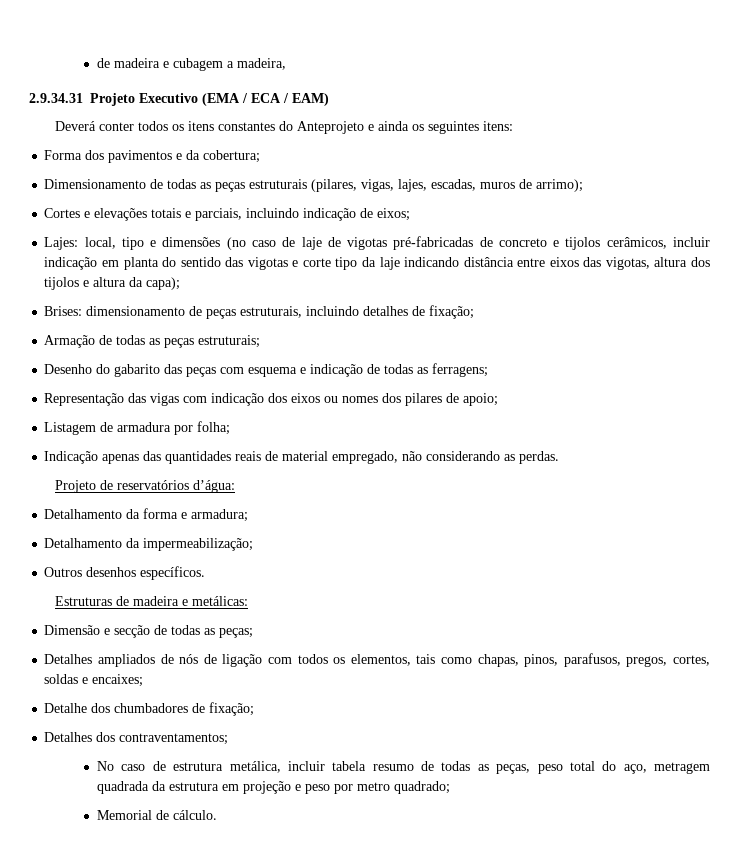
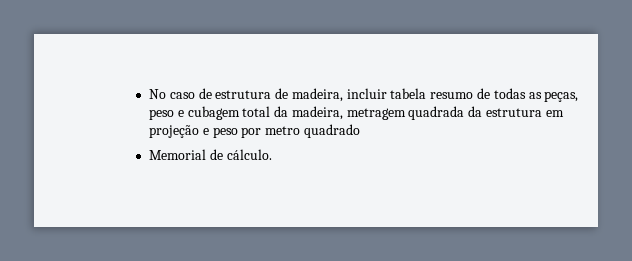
[97,58,287,71] [29,93,329,106] [55,121,514,134] [44,150,261,163] [44,179,584,192] [44,208,411,221] [44,236,710,250] [44,257,710,270] [44,277,181,290] [44,305,475,319] [44,335,261,348] [44,363,489,377] [44,393,499,406] [44,421,231,435] [44,451,560,464] [55,480,236,493] [44,508,249,522] [44,538,254,551] [44,566,206,580] [55,596,249,606] [44,625,254,638] [44,653,711,667] [44,674,144,687] [44,702,255,716] [44,732,229,745] de madeira e cubagem a madeira, // 2.9.34.31 Projeto Executivo (EMA / ECA / EAM) // Deverá conter todos os itens constantes do Anteprojeto e ainda os seguintes itens: // Forma dos pavimentos e da cobertura; // Dimensionamento de todas as peças estruturais (pilares, vigas, lajes, escadas, muros de arrimo); // Cortes e elevações totais e parciais, incluindo indicação de eixos; // Lajes: local, tipo e dimensões (no caso de laje de vigotas pré-fabricadas de concreto e tijolos cerâmicos, incluir indicação em planta do sentido das vigotas e corte tipo da laje indicando distância entre eixos das vigotas, altura dos tijolos e altura da capa); // Brises: dimensionamento de peças estruturais, incluindo detalhes de fixação; // Armação de todas as peças estruturais; // Desenho do gabarito das peças com esquema e indicação de todas as ferragens; // Representação das vigas com indicação dos eixos ou nomes dos pilares de apoio; // Listagem de armadura por folha; // Indicação apenas das quantidades reais de material empregado, não considerando as perdas. // Projeto de reservatórios d’água: // Detalhamento da forma e armadura; // Detalhamento da impermeabilização; // Outros desenhos específicos. // Estruturas de madeira e metálicas: // Dimensão e secção de todas as peças; // Detalhes ampliados de nós de ligação com todos os elementos, tais como chapas, pinos, parafusos, pregos, cortes, soldas e encaixes; // Detalhe dos chumbadores de fixação; // Detalhes dos contraventamentos; // -> (148, 94) none
[229,761,281,773] metálica, -> [275,88,343,102] de madeira,
[569,761,647,774] total do aço, -> [177,106,343,120] e cubagem total da madeira,
[394,781,451,794] quadrado; -> [303,124,360,138] quadrado

